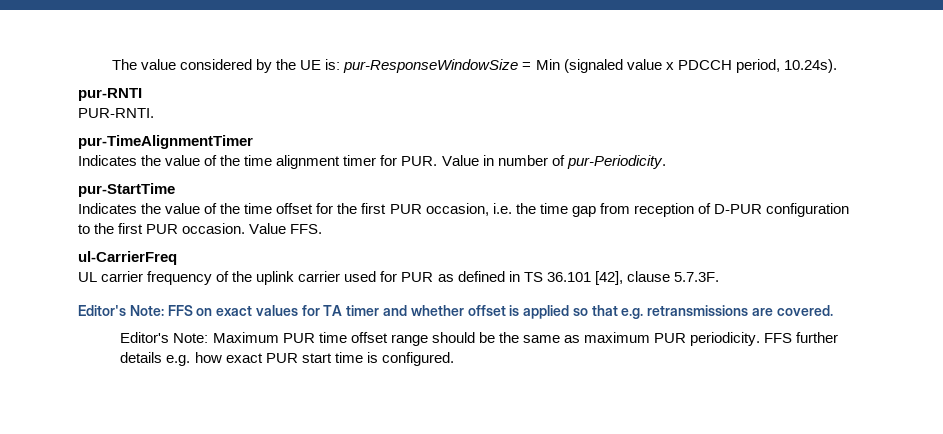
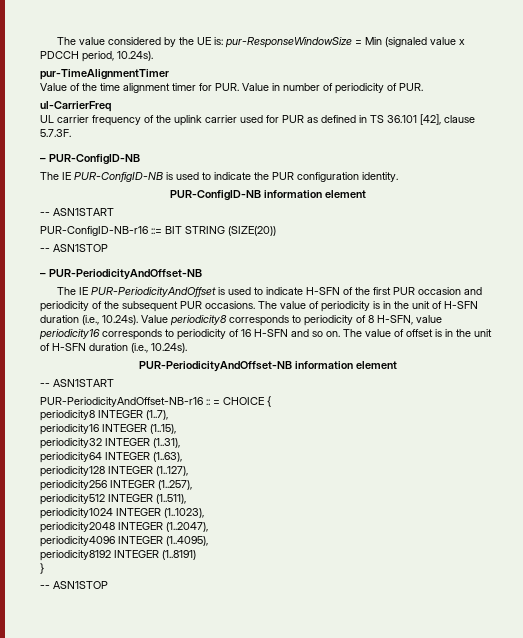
[78,88,142,101] [78,108,154,118] // pur-RNTI // PUR-RNTI. -> (153, 56) none
[78,155,201,166] Indicates the value -> [40,83,67,91] Value
[566,155,666,169] [78,183,175,197] [78,203,849,217] [78,223,323,234] pur-Periodicity. // pur-StartTime // Indicates the value of the time offset for the first PUR occasion, i.e. the time gap from reception of D-PUR configuration to the first PUR occasion. Value FFS. -> [335,83,423,94] periodicity of PUR.
[78,305,833,319] [120,332,839,346] [120,352,454,366] Editor's Note: FFS on exact values for TA timer and whether offset is applied so that e.g. retransmissions are covered. // Editor's Note: Maximum PUR time offset range should be the same as maximum PUR periodicity. FFS further details e.g. how exact PUR start time is configured. -> [40,154,140,165] [40,172,398,182] [169,190,366,201] [40,208,114,216] [40,226,276,236] [40,244,108,252] [40,269,202,280] [56,287,482,297] [40,301,478,312] [40,315,442,326] [39,329,492,340] [40,343,187,353] [138,361,397,372] [40,379,114,387] [40,396,271,407] [40,410,168,421] [40,424,176,435] [40,438,180,449] [40,452,182,463] [40,466,188,477] [40,480,192,491] [40,494,186,505] [40,508,204,519] [40,522,208,533] [40,536,208,547] [40,550,196,561] [40,563,44,574] [40,581,108,589] – PUR-ConfigID-NB // The IE PUR-ConfigID-NB is used to indicate the PUR configuration identity. // PUR-ConfigID-NB information element // -- ASN1START // PUR-ConfigID-NB-r16 ::= BIT STRING (SIZE(20)) // -- ASN1STOP // – PUR-PeriodicityAndOffset-NB // The IE PUR-PeriodicityAndOffset is used to indicate H-SFN of the first PUR occasion and periodicity of the subsequent PUR occasions. The value of periodicity is in the unit of H-SFN duration (i.e., 10.24s). Value periodicity8 corresponds to periodicity of 8 H-SFN, value periodicity16 corresponds to periodicity of 16 H-SFN and so on. The value of offset is in the unit of H-SFN duration (i.e., 10.24s). // PUR-PeriodicityAndOffset-NB information element // -- ASN1START // PUR-PeriodicityAndOffset-NB-r16 :: = CHOICE { // periodicity8 INTEGER (1..7), // periodicity16 INTEGER (1..15), // periodicity32 INTEGER (1..31), // periodicity64 INTEGER (1..63), // periodicity128 INTEGER (1..127), // periodicity256 INTEGER (1..257), // periodicity512 INTEGER (1..511), // periodicity1024 INTEGER (1..1023), // periodicity2048 INTEGER (1..2047), // periodicity4096 INTEGER (1..4095), // periodicity8192 INTEGER (1..8191) // } // -- ASN1STOP

